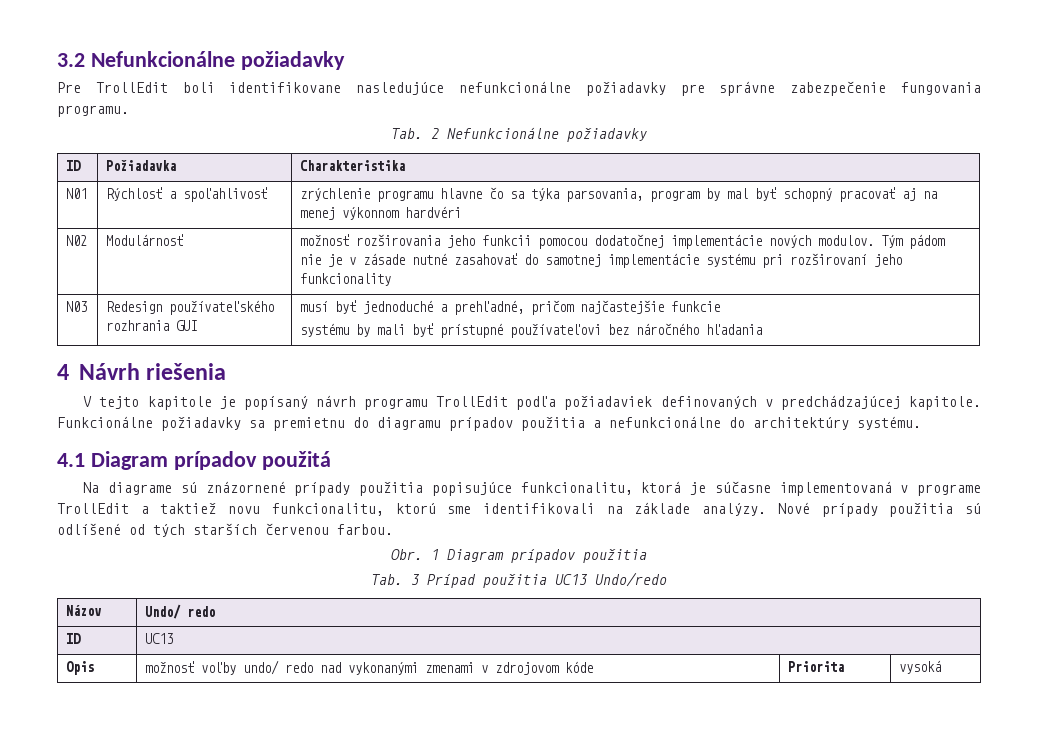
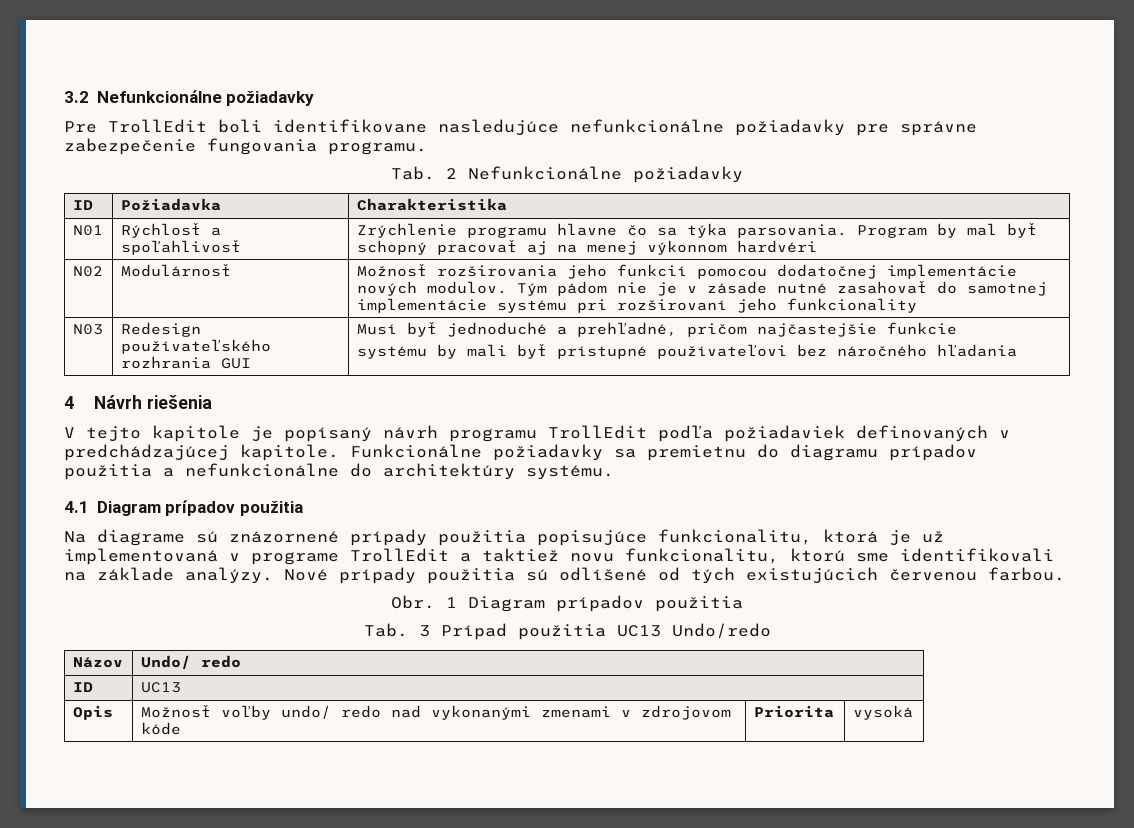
[300,188,371,201] zrýchlenie -> [356,223,457,238] Zrýchlenie
[566,188,701,202] parsovania, program -> [736,224,927,238] parsovania. Program
[300,234,350,246] možnosť -> [356,264,427,277] Možnosť
[482,235,532,246] funkcii -> [616,264,687,277] funkcií
[300,301,329,312] musí -> [356,324,397,335] Musí
[261,451,331,470] použitá -> [239,501,303,516] použitia
[714,481,771,493] súčasne -> [922,531,944,543] už
[193,523,257,535] starších -> [746,567,878,584] existujúcich
[145,661,195,673] možnosť -> [140,705,211,718] Možnosť

